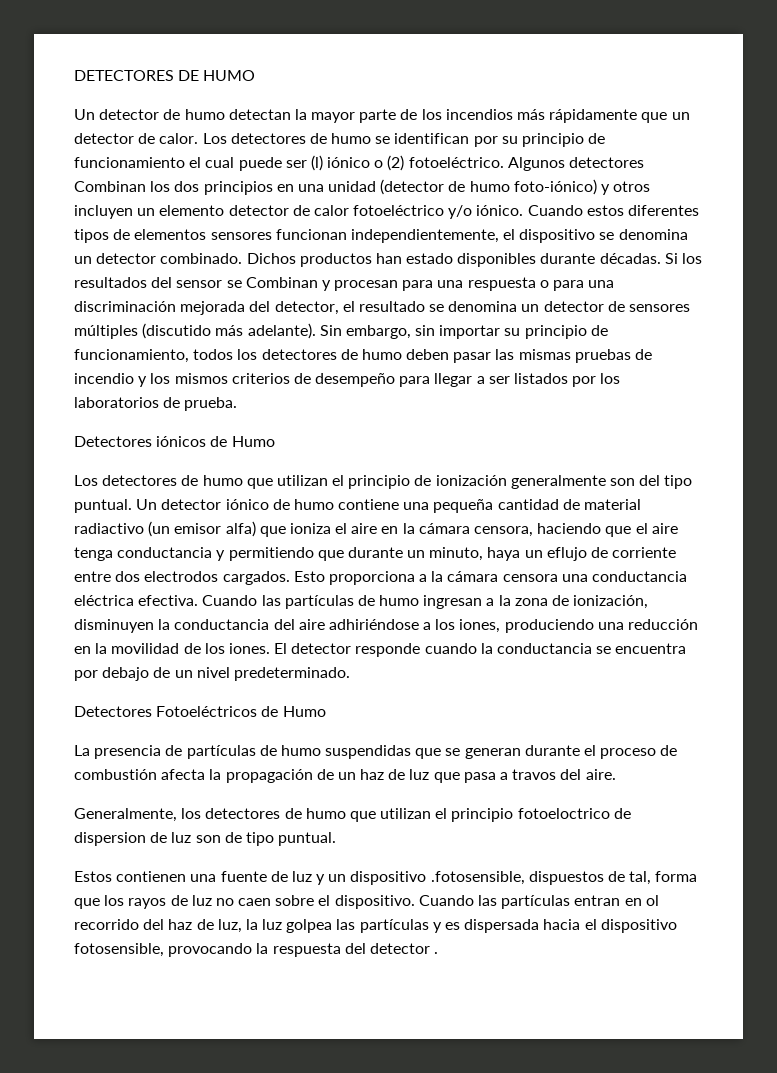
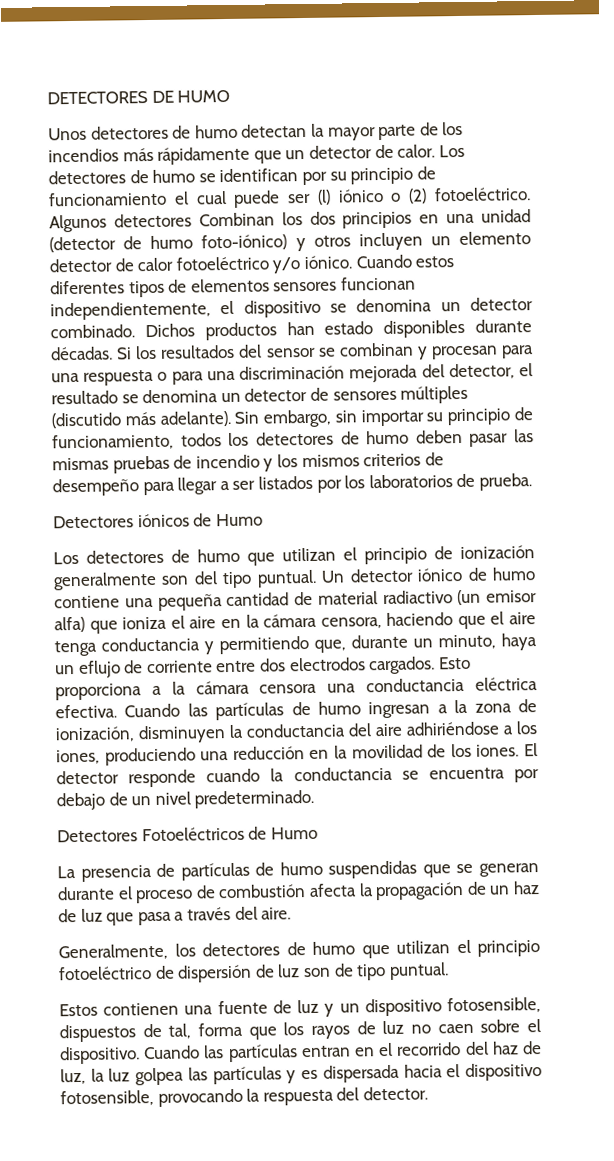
[74,109,160,120] Un detector -> [48,125,169,141] Unos detectores
[245,277,318,288] Combinan -> [338,342,414,357] combinan
[317,550,344,561] que -> [314,639,346,653] que,
[512,769,557,780] travos -> [186,907,231,921] través
[517,808,631,819] [74,832,146,846] fotoeloctrico de dispersion -> [58,964,253,983] fotoeléctrico de dispersión
[430,871,525,885] .fotosensible, -> [447,997,541,1014] fotosensible,
[645,895,659,906] ol -> [378,1042,394,1057] el
[369,943,439,954] detector . -> [362,1086,428,1101] detector.

